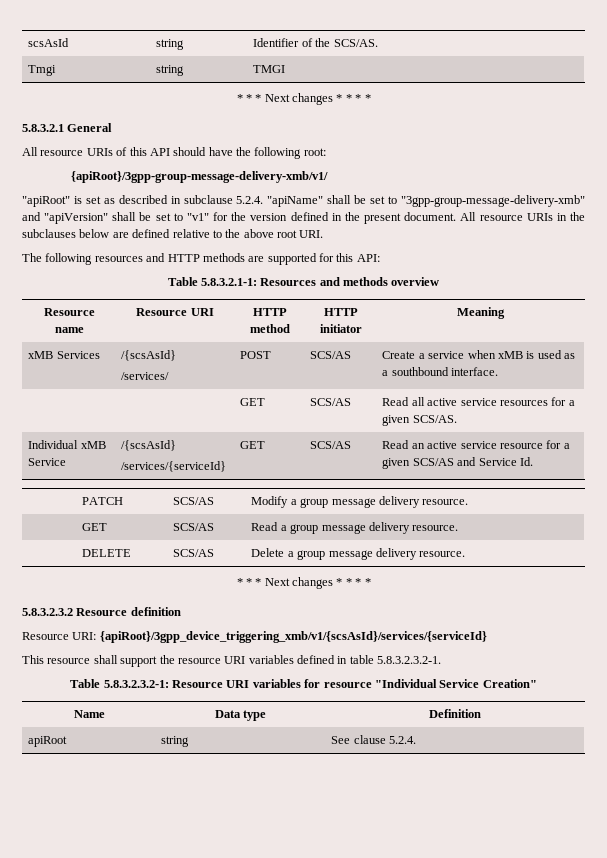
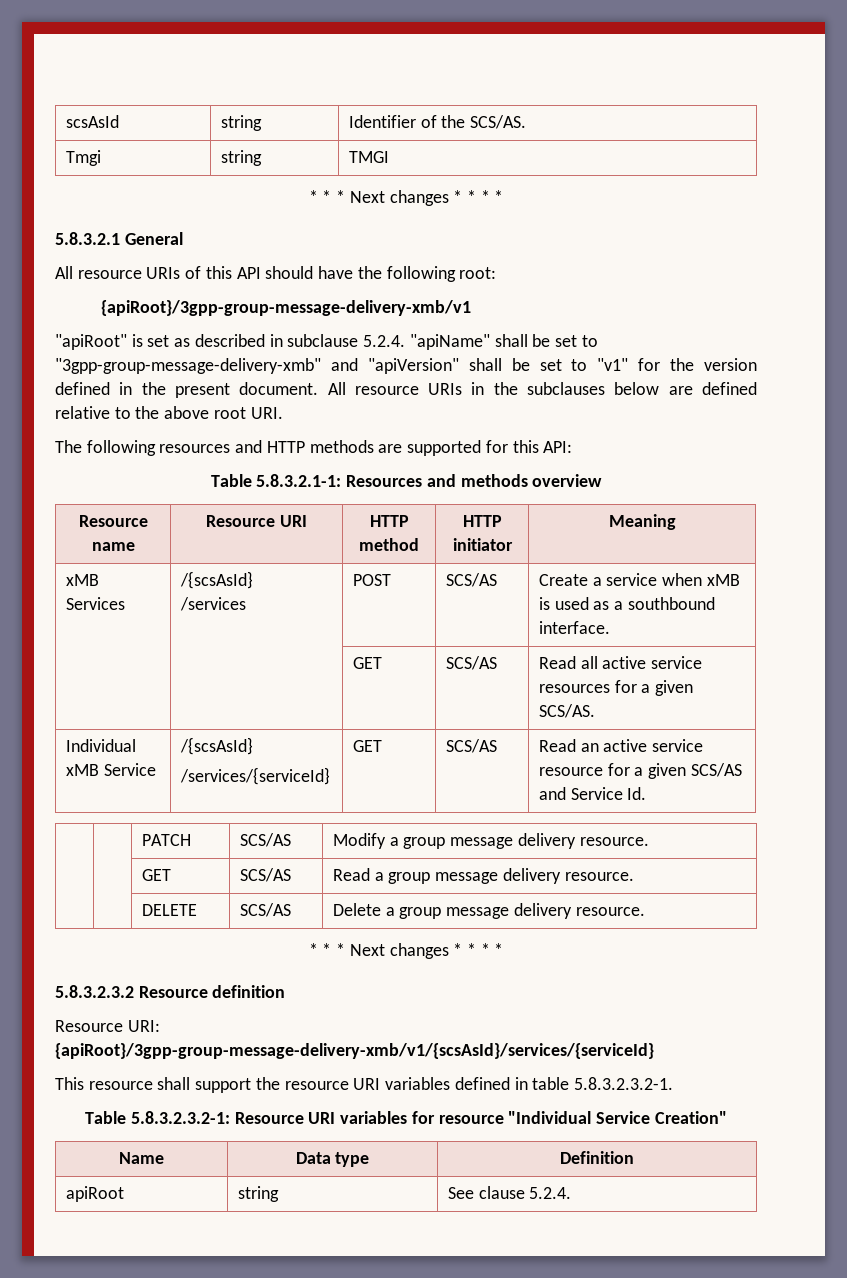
[70,171,328,183] {apiRoot}/3gpp-group-message-delivery-xmb/v1/ -> [100,300,471,316] {apiRoot}/3gpp-group-message-delivery-xmb/v1
[121,372,170,380] /services/ -> [179,597,246,611] /services
[99,631,487,643] {apiRoot}/3gpp_device_triggering_xmb/v1/{scsAsId}/services/{serviceId} -> [55,1043,654,1059] {apiRoot}/3gpp-group-message-delivery-xmb/v1/{scsAsId}/services/{serviceId}

